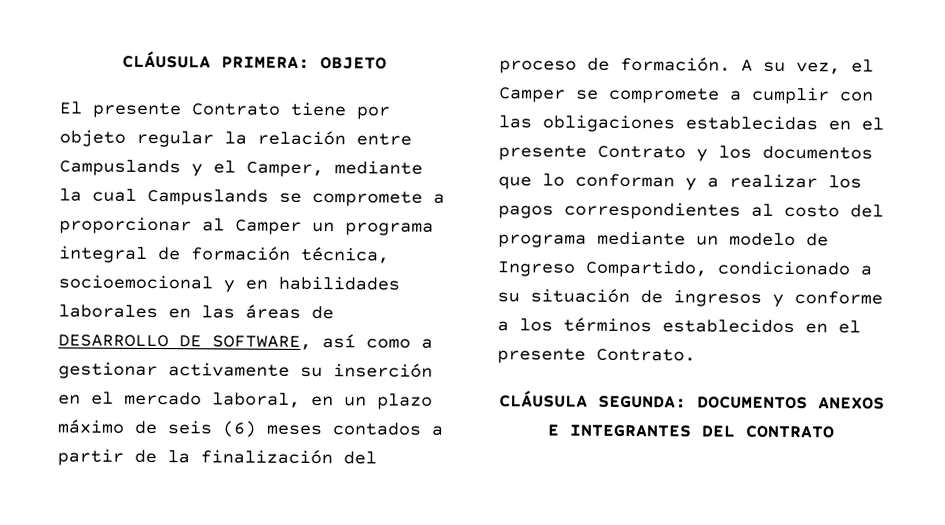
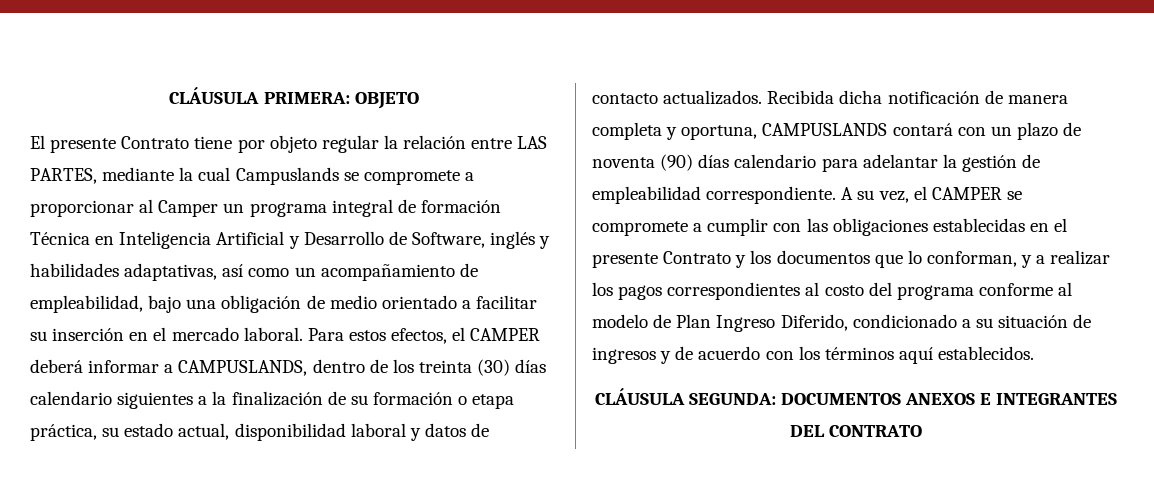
[59,159,324,178] Campuslands y el Camper, -> [517,136,548,149] [30,168,97,184] LAS PARTES,
[300,246,390,264] [58,274,400,293] [58,304,334,320] [58,334,433,350] [58,361,290,380] técnica, socioemocional y en habilidades laborales en las áreas de DESARROLLO DE SOFTWARE, así como a gestionar activamente -> [30,231,551,249] [30,263,478,281] [30,295,538,313] Técnica en Inteligencia Artificial y Desarrollo de Software, inglés y habilidades adaptativas, así como un acompañamiento de empleabilidad, bajo una obligación de medio orientado a facilitar
[212,392,433,410] [57,419,443,438] [57,448,377,466] [499,56,731,74] laboral, en un plazo máximo de seis (6) meses contados a partir de la finalización del proceso de formación. -> [243,327,541,344] [30,359,547,376] [30,391,515,409] [30,423,490,441] [592,90,1068,105] [592,122,1082,140] [592,154,1041,172] [592,186,837,204] laboral. Para estos efectos, el CAMPER deberá informar a CAMPUSLANDS, dentro de los treinta (30) días calendario siguientes a la finalización de su formación o etapa práctica, su estado actual, disponibilidad laboral y datos de contacto actualizados. Recibida dicha notificación de manera completa y oportuna, CAMPUSLANDS contará con un plazo de noventa (90) días calendario para adelantar la gestión de empleabilidad correspondiente.
[499,87,566,103] Camper -> [931,187,1002,200] CAMPER
[575,173,675,188] conforman -> [926,251,1017,267] conforman,
[597,230,829,247] [497,259,708,278] mediante un modelo de Ingreso Compartido, -> [978,282,1073,296] [592,314,848,332] conforme al modelo de Plan Ingreso Diferido,
[794,291,883,305] [497,317,861,334] [497,348,696,364] conforme a los términos establecidos en el presente Contrato. -> [675,346,1035,364] de acuerdo con los términos aquí establecidos.

